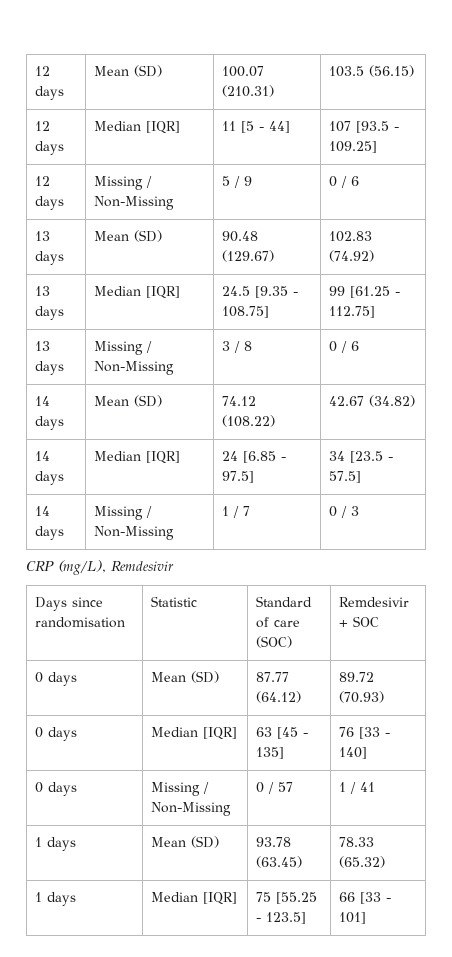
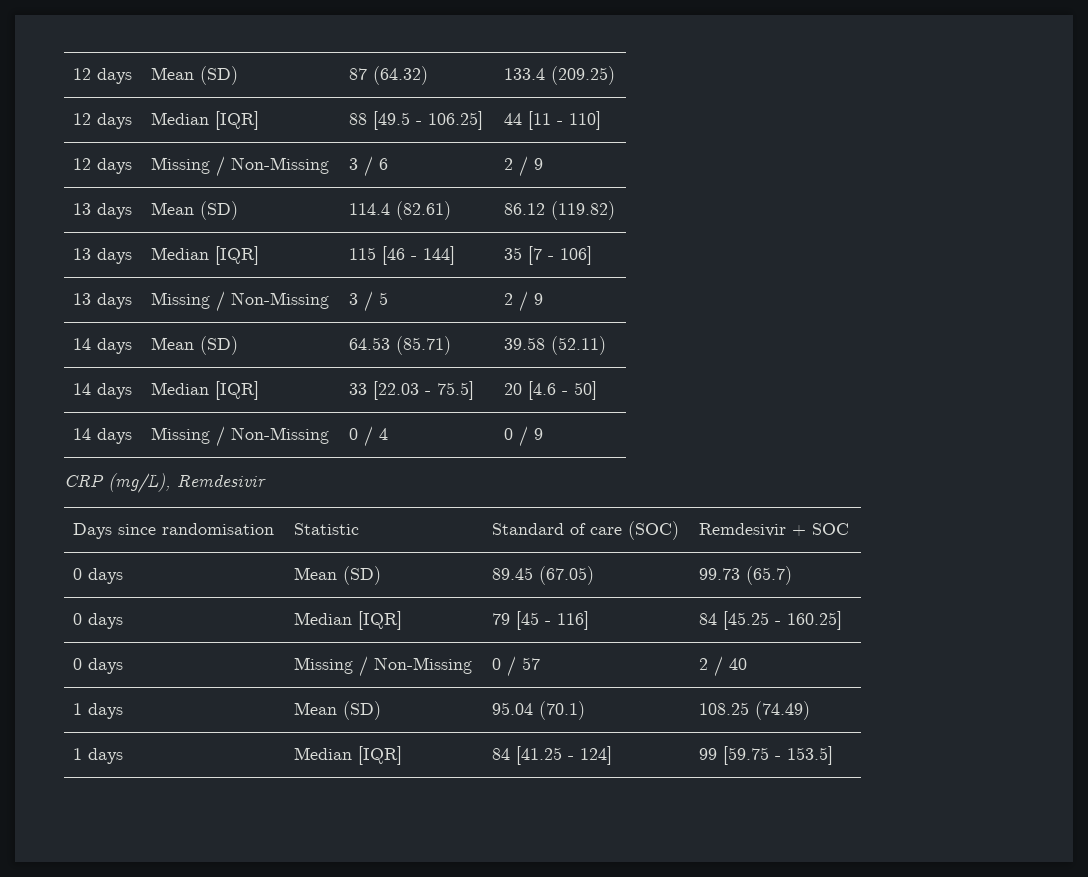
[222,66,265,77] [222,85,275,97] [329,65,415,77] 100.07 (210.31) | 103.5 (56.15) -> [349,66,429,85] [504,66,616,85] 87 (64.32) | 133.4 (209.25)
[222,121,291,133] [329,121,400,133] [329,141,378,153] 11 [5 - 44] | 107 [93.5 - 109.25] -> [349,111,484,130] [504,111,602,130] 88 [49.5 - 106.25] | 44 [11 - 110]
[222,176,253,188] [329,176,360,188] 5 / 9 | 0 / 6 -> [349,156,389,177] [504,156,544,177] 3 / 6 | 2 / 9
[222,231,259,242] [222,250,275,262] [329,231,373,242] [329,250,375,262] 90.48 (129.67) | 102.83 (74.92) -> [349,201,452,220] [504,201,616,220] 114.4 (82.61) | 86.12 (119.82)
[222,286,299,298] [222,306,270,318] [329,286,401,298] [329,306,376,318] 24.5 [9.35 - 108.75] | 99 [61.25 - 112.75] -> [349,246,456,265] [504,246,593,265] 115 [46 - 144] | 35 [7 - 106]
[244,341,253,351] [329,341,360,353] 8 | 0 / 6 -> [379,292,389,305] [504,291,544,312] 5 | 2 / 9
[222,396,257,406] [222,415,276,427] [329,395,416,407] 74.12 (108.22) | 42.67 (34.82) -> [349,336,452,355] [504,336,607,355] 64.53 (85.71) | 39.58 (52.11)
[222,451,287,463] [222,471,255,483] [329,451,394,463] [329,471,362,483] 24 [6.85 - 97.5] | 34 [23.5 - 57.5] -> [349,381,475,400] [504,381,598,400] 33 [22.03 - 75.5] | 20 [4.6 - 50]
[222,506,251,518] [329,506,360,518] 1 / 7 | 0 / 3 -> [349,426,389,447] [504,426,544,447] 0 / 4 | 0 / 9
[256,672,290,682] [256,691,302,703] [339,672,375,682] [339,691,385,703] 87.77 (64.12) | 89.72 (70.93) -> [492,566,595,585] [699,566,793,585] 89.45 (67.05) | 99.73 (65.7)
[256,727,273,737] 63 -> [492,613,511,625] 79
[256,747,285,759] [339,727,391,739] [339,747,368,759] 135] | 76 [33 - 140] -> [557,611,590,630] [699,611,843,630] 116] | 84 [45.25 - 160.25]
[339,782,376,794] 1 / 41 -> [699,656,748,677] 2 / 40
[256,837,292,847] [256,856,303,868] [339,837,375,847] [339,856,386,868] 93.78 (63.45) | 78.33 (65.32) -> [492,701,586,720] [699,701,811,720] 95.04 (70.1) | 108.25 (74.49)
[256,892,318,904] [256,912,307,924] [339,892,392,904] [339,912,367,924] 75 [55.25 - 123.5] | 66 [33 - 101] -> [492,746,613,765] [699,746,834,765] 84 [41.25 - 124] | 99 [59.75 - 153.5]

